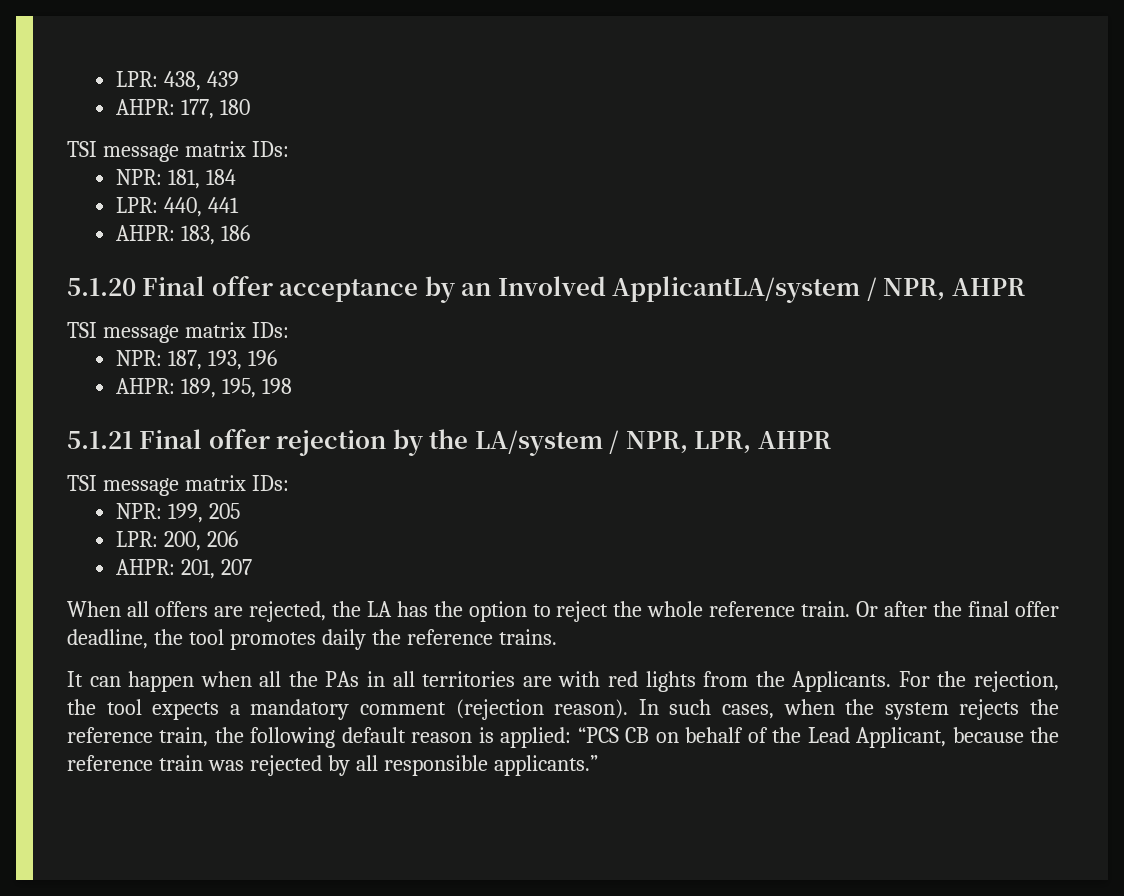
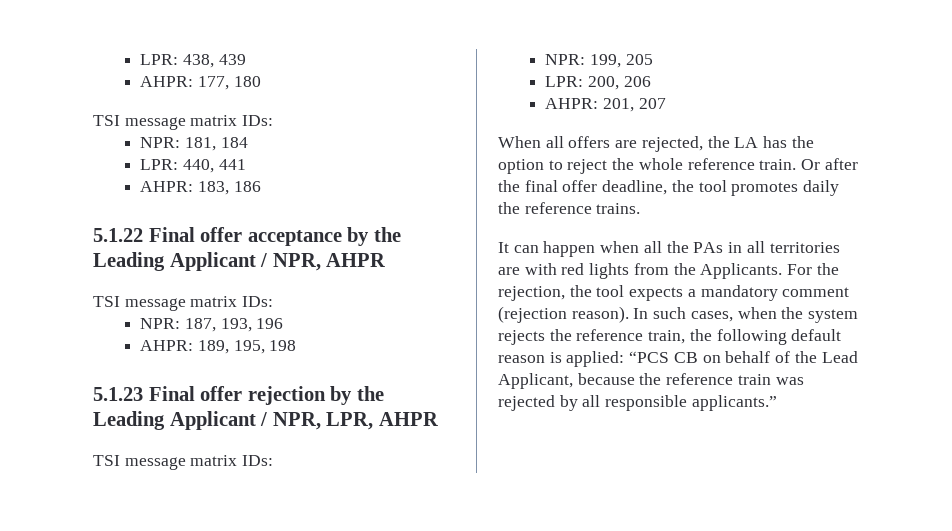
[67,278,136,296] 5.1.20 -> [93,228,143,242] 5.1.22
[461,276,861,303] an Involved ApplicantLA/system -> [373,227,401,242] [93,252,256,271] the Leading Applicant
[67,431,133,449] 5.1.21 -> [93,387,143,401] 5.1.23
[474,430,603,456] LA/system -> [93,411,256,430] Leading Applicant

